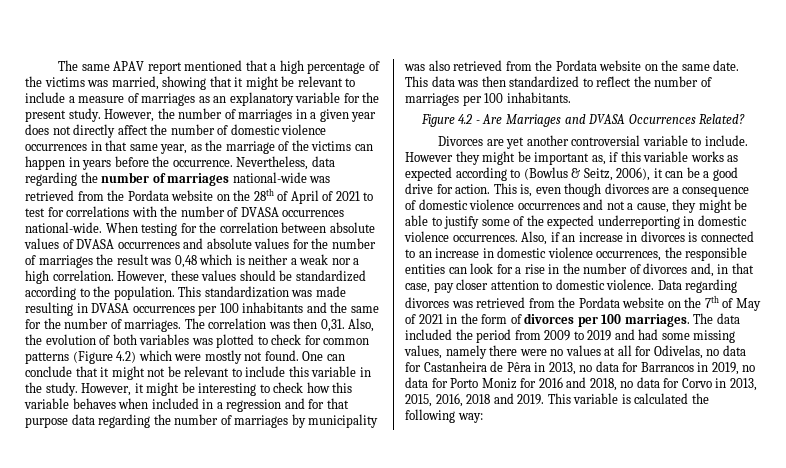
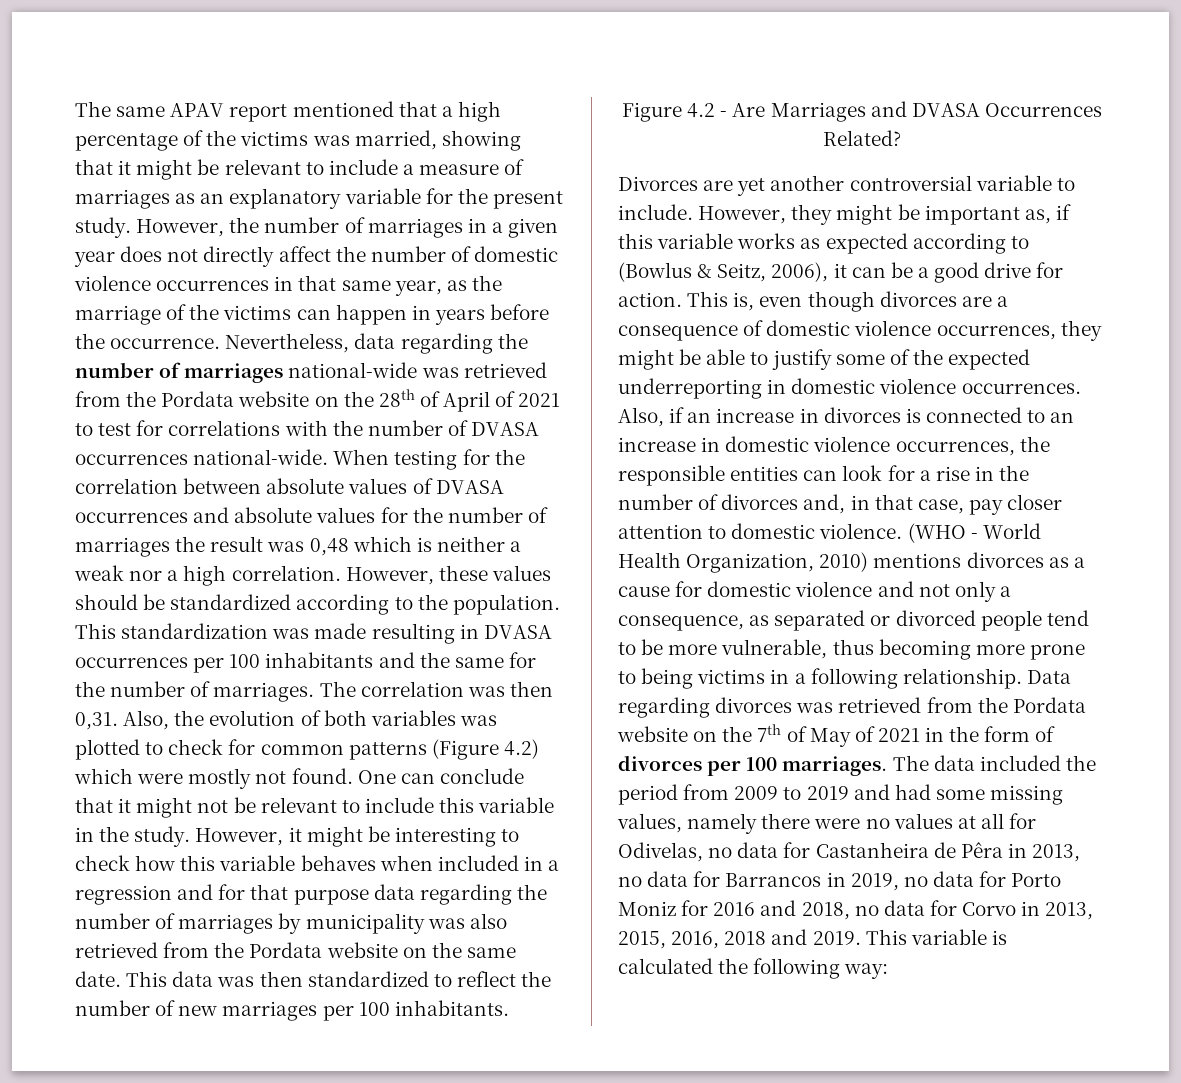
(712, 82) none -> [178,1005,218,1016] new
[405,152,453,162] However -> [698,206,787,224] However,
[517,199,669,213] occurrences and not a cause, -> [936,325,1056,340] occurrences,
(655, 284) none -> [907,523,1041,543] [618,552,1085,573] [618,581,1011,602] [618,610,1089,631] [618,639,1085,660] [618,668,1022,689] (WHO - World Health Organization, 2010) mentions divorces as a cause for domestic violence and not only a consequence, as separated or divorced people tend to be more vulnerable, thus becoming more prone to being victims in a following relationship.

